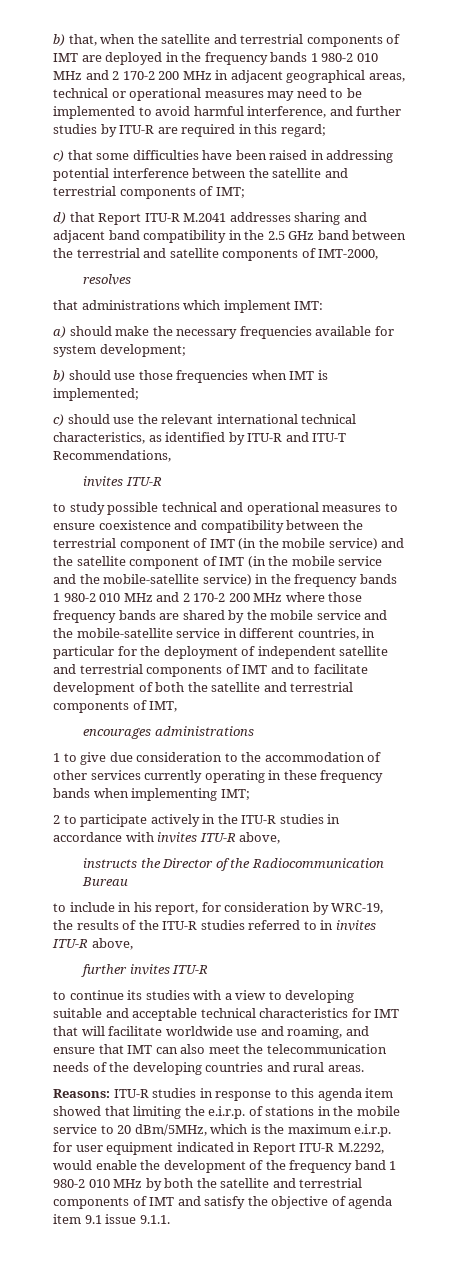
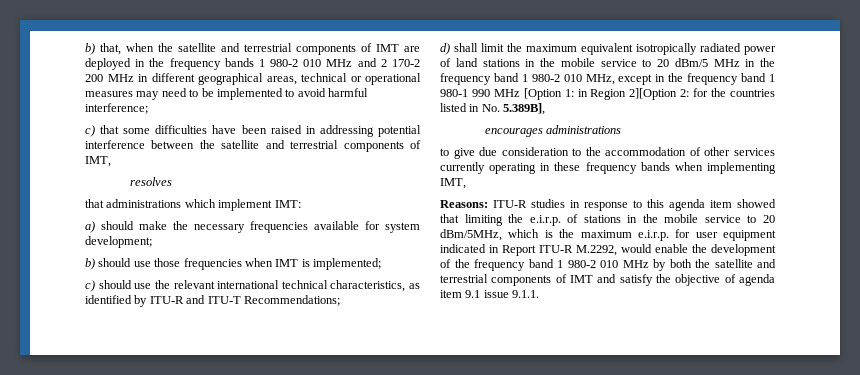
[230,70,283,83] adjacent -> [151,73,195,82] different
[247,106,402,118] [53,124,326,137] interference, and further studies by ITU-R are required in this regard; -> [85,103,148,114] interference;
[215,187,245,198] [53,212,367,225] [53,230,407,243] [53,248,379,261] IMT; // d) that Report ITU-R M.2041 addresses sharing and adjacent band compatibility in the 2.5 GHz band between the terrestrial and satellite components of IMT-2000, -> [85,156,111,167] IMT,
[53,450,171,462] [83,476,162,487] [53,502,398,515] [53,520,363,533] [53,538,405,551] [53,556,383,569] [53,574,397,587] [53,592,363,602] [53,610,388,623] [53,628,376,640] [53,646,389,659] [53,664,368,677] [53,682,354,695] [53,700,178,713] Recommendations, // invites ITU-R // to study possible technical and operational measures to ensure coexistence and compatibility between the terrestrial component of IMT (in the mobile service) and the satellite component of IMT (in the mobile service and the mobile-satellite service) in the frequency bands 1 980-2 010 MHz and 2 170-2 200 MHz where those frequency bands are shared by the mobile service and the mobile-satellite service in different countries, in particular for the deployment of independent satellite and terrestrial components of IMT and to facilitate development of both the satellite and terrestrial components of IMT, -> [243,295,340,306] [440,43,776,55] [440,58,775,67] [440,73,775,85] [440,88,775,100] [440,103,546,115] Recommendations; // d) shall limit the maximum equivalent isotropically radiated power of land stations in the mobile service to 20 dBm/5 MHz in the frequency band 1 980-2 010 MHz, except in the frequency band 1 980-1 990 MHz [Option 1: in Region 2][Option 2: for the countries listed in No. 5.389B],
[53,753,60,762] 1 -> (621, 129) none
[220,789,250,800] [53,814,341,827] [53,832,281,844] [83,858,384,871] [82,877,129,886] [53,902,384,915] [53,920,376,931] [52,938,133,950] [81,964,209,977] [53,990,355,1003] [53,1008,400,1021] [53,1026,369,1039] [53,1044,387,1054] [53,1062,364,1075] IMT; // 2 to participate actively in the ITU-R studies in accordance with invites ITU-R above, // instructs the Director of the Radiocommunication Bureau // to include in his report, for consideration by WRC-19, the results of the ITU-R studies referred to in invites ITU-R above, // further invites ITU-R // to continue its studies with a view to developing suitable and acceptable technical characteristics for IMT that will facilitate worldwide use and roaming, and ensure that IMT can also meet the telecommunication needs of the developing countries and rural areas. -> [440,178,466,189] IMT,

